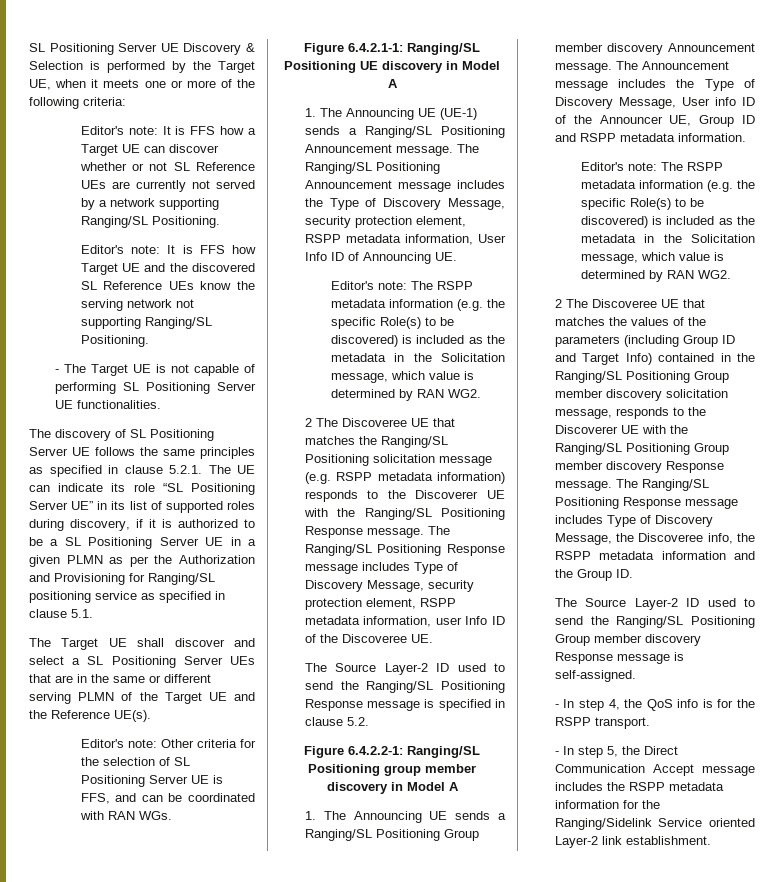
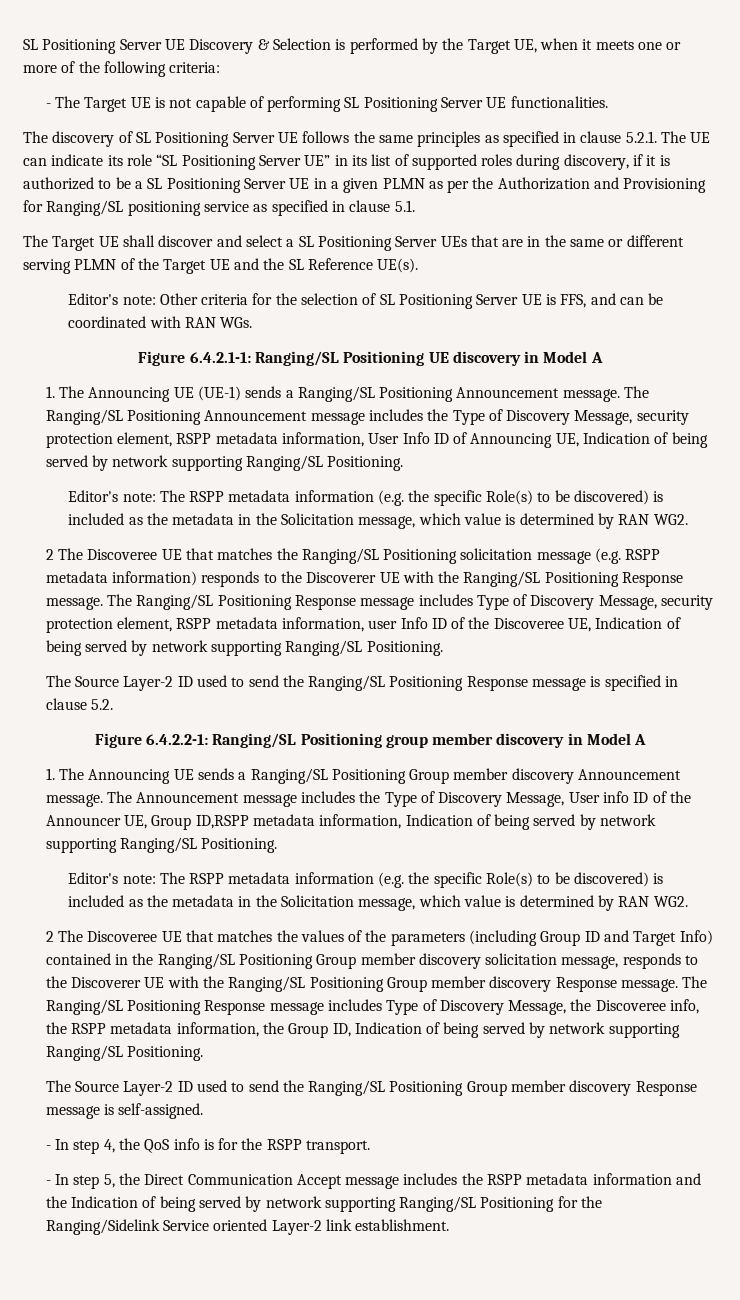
[80,126,256,135] [80,144,219,156] [79,162,255,171] [80,180,255,192] [80,198,219,210] [80,216,220,228] [80,245,257,254] [80,263,255,275] [80,281,255,290] [80,299,194,311] [80,317,212,329] [80,335,149,347] // Editor's note: It is FFS how a Target UE can discover whether or not SL Reference UEs are currently not served by a network supporting Ranging/SL Positioning. // Editor's note: It is FFS how Target UE and the discovered SL Reference UEs know the serving network not supporting Ranging/SL Positioning. -> (221, 67) none
(47, 714) none -> [288,259,304,270] SL
[434,252,457,261] UE. -> [555,432,708,448] [45,455,404,471] UE, Indication of being served by network supporting Ranging/SL Positioning.
[410,634,433,643] UE. -> [568,617,681,632] [45,640,443,656] UE, Indication of being served by network supporting Ranging/SL Positioning.
[742,115,755,124] [554,133,746,142] ID and RSPP metadata information. -> [195,814,657,830] [45,837,278,853] ID,RSPP metadata information, Indication of being served by network supporting Ranging/SL Positioning.
[661,551,755,560] [554,569,633,581] information and the Group ID. -> [176,1022,680,1038] [45,1045,203,1061] information, the Group ID, Indication of being served by network supporting Ranging/SL Positioning.
(619, 804) none -> [676,1173,702,1185] [45,1196,555,1212] and the Indication of being served by network supporting Ranging/SL Positioning

